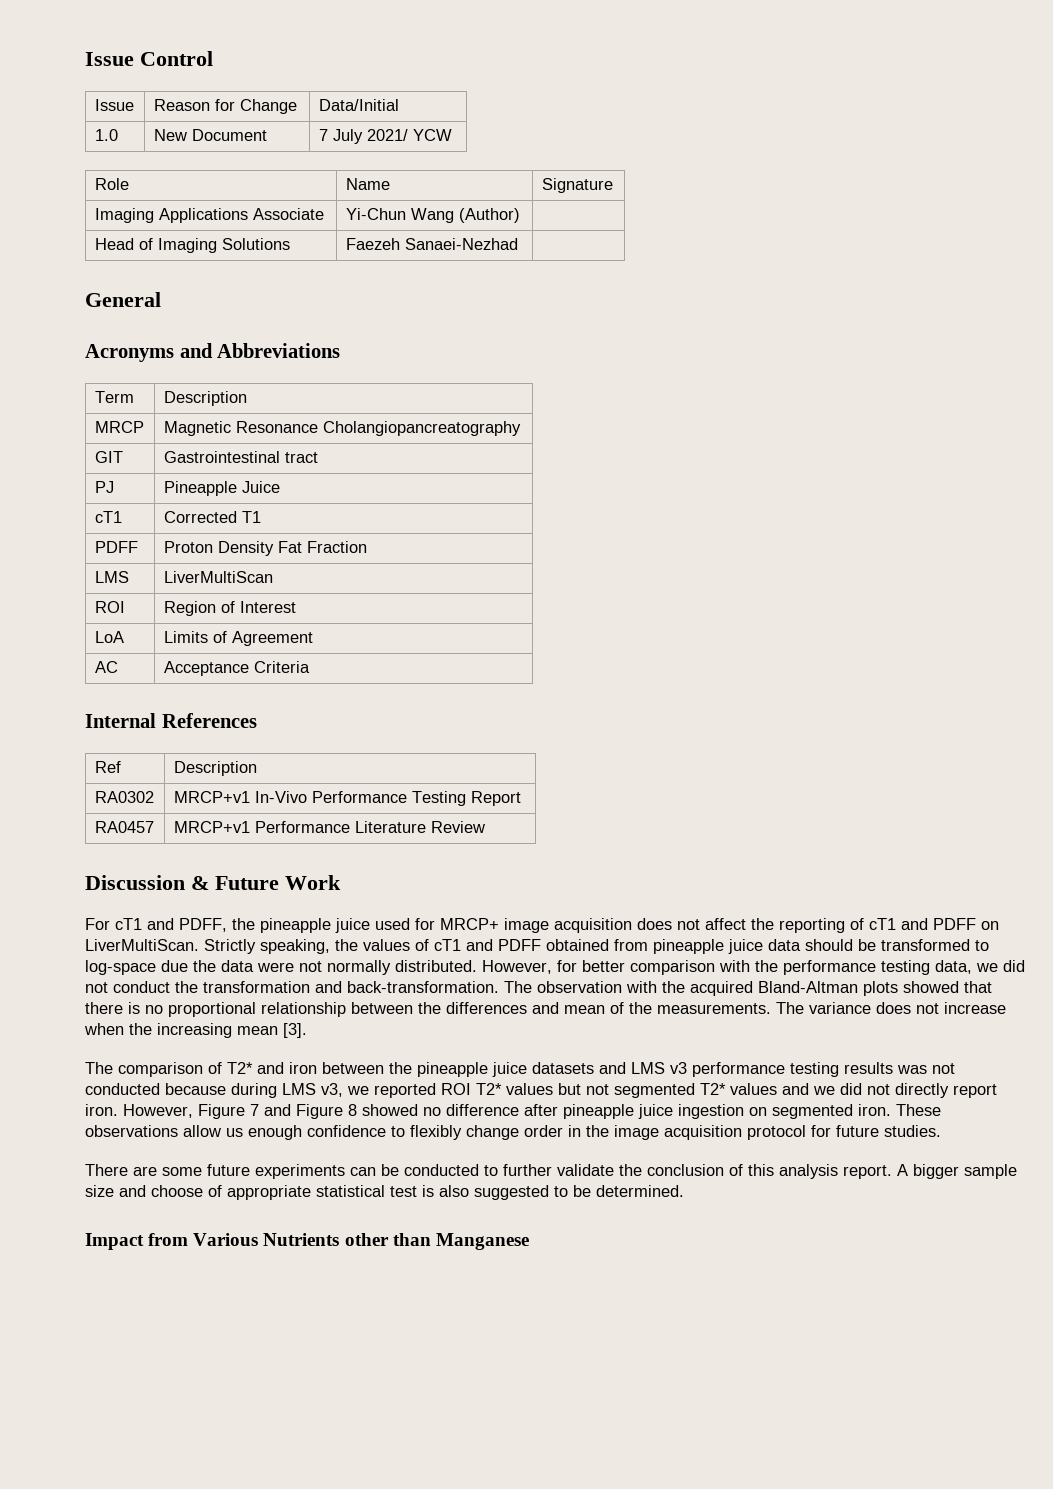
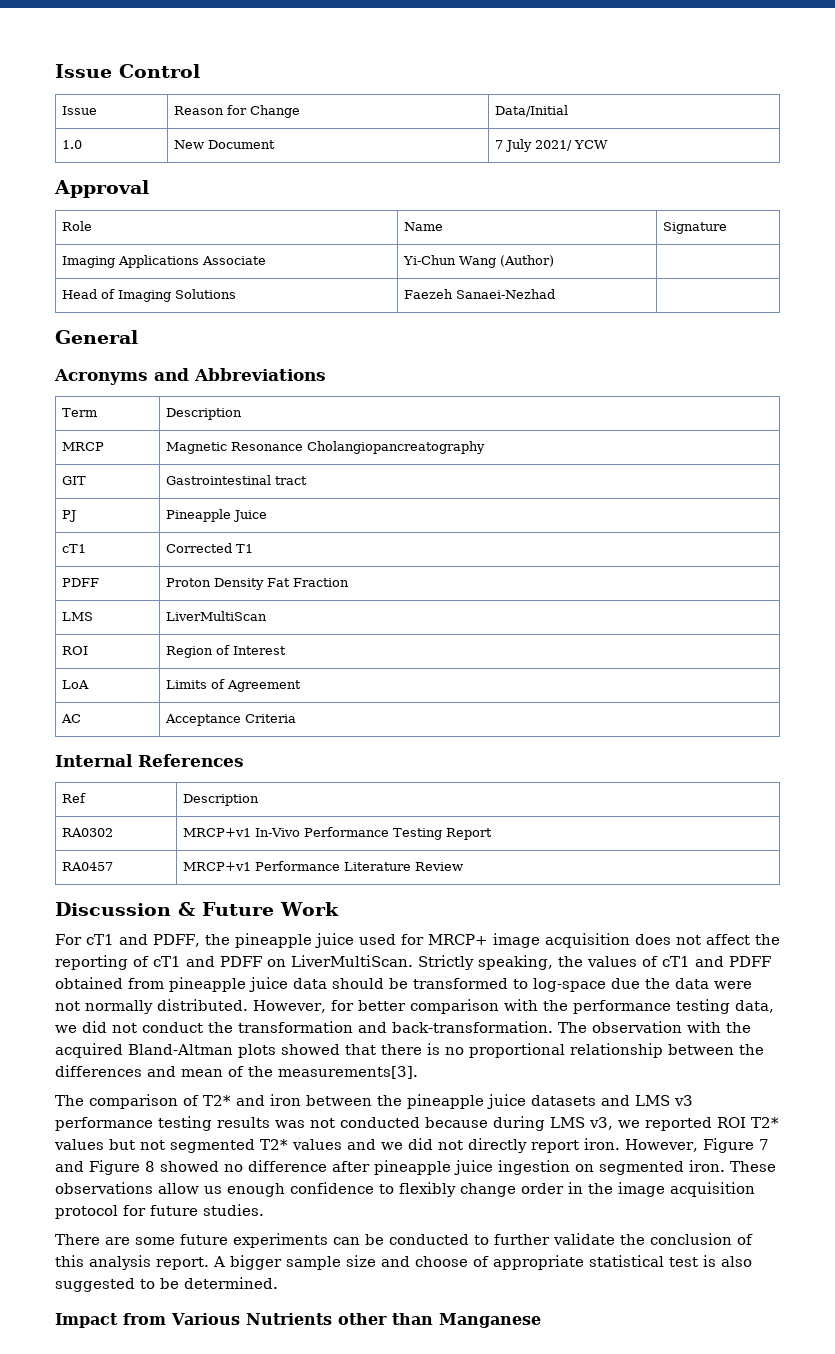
(452, 135) none -> [54,180,149,198] // Approval
[657,1002,1006,1014] [84,1023,307,1038] measurements. The variance does not increase when the increasing mean [3]. -> [278,1066,418,1079] measurements[3].

